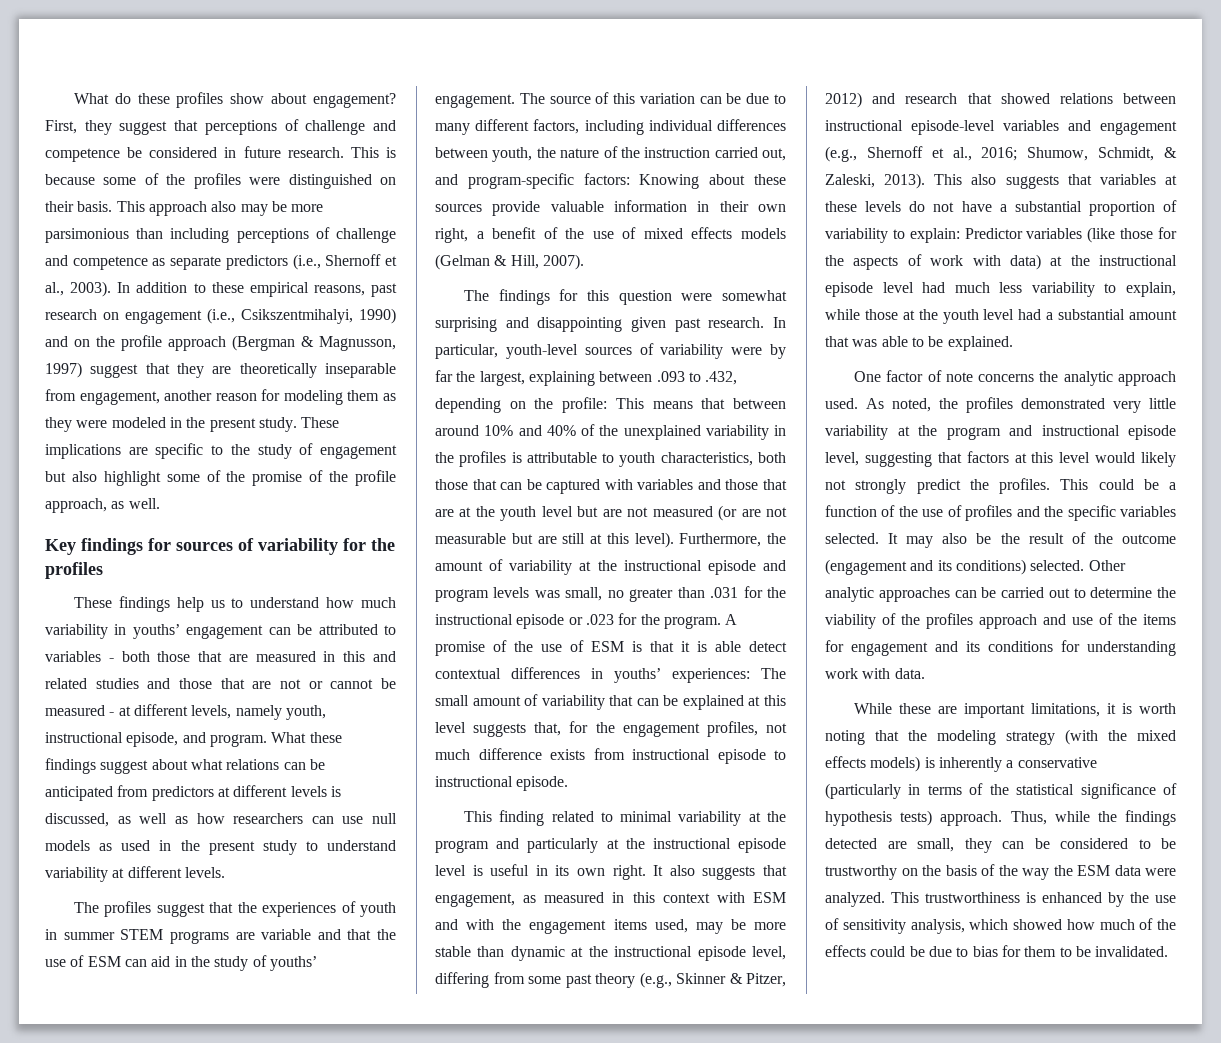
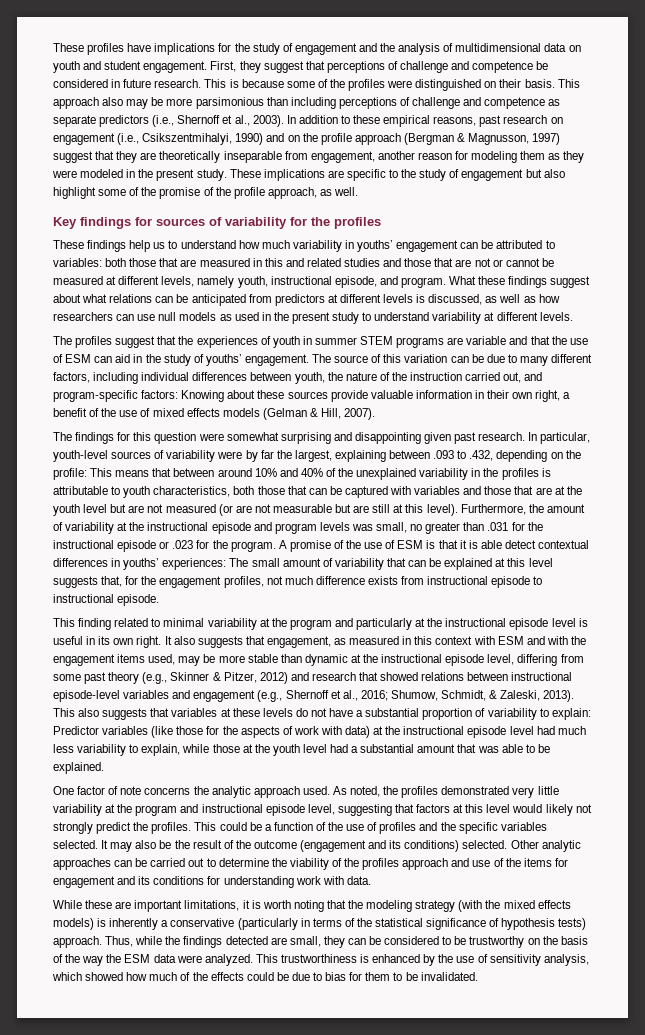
[73,92,396,108] What do these profiles show about engagement? -> [53,43,581,55] [53,61,208,73] These profiles have implications for the study of engagement and the analysis of multidimensional data on youth and student engagement.
[45,651,114,662] variables - -> [53,258,102,267] variables:
[109,712,115,716] - -> (103, 280) none

